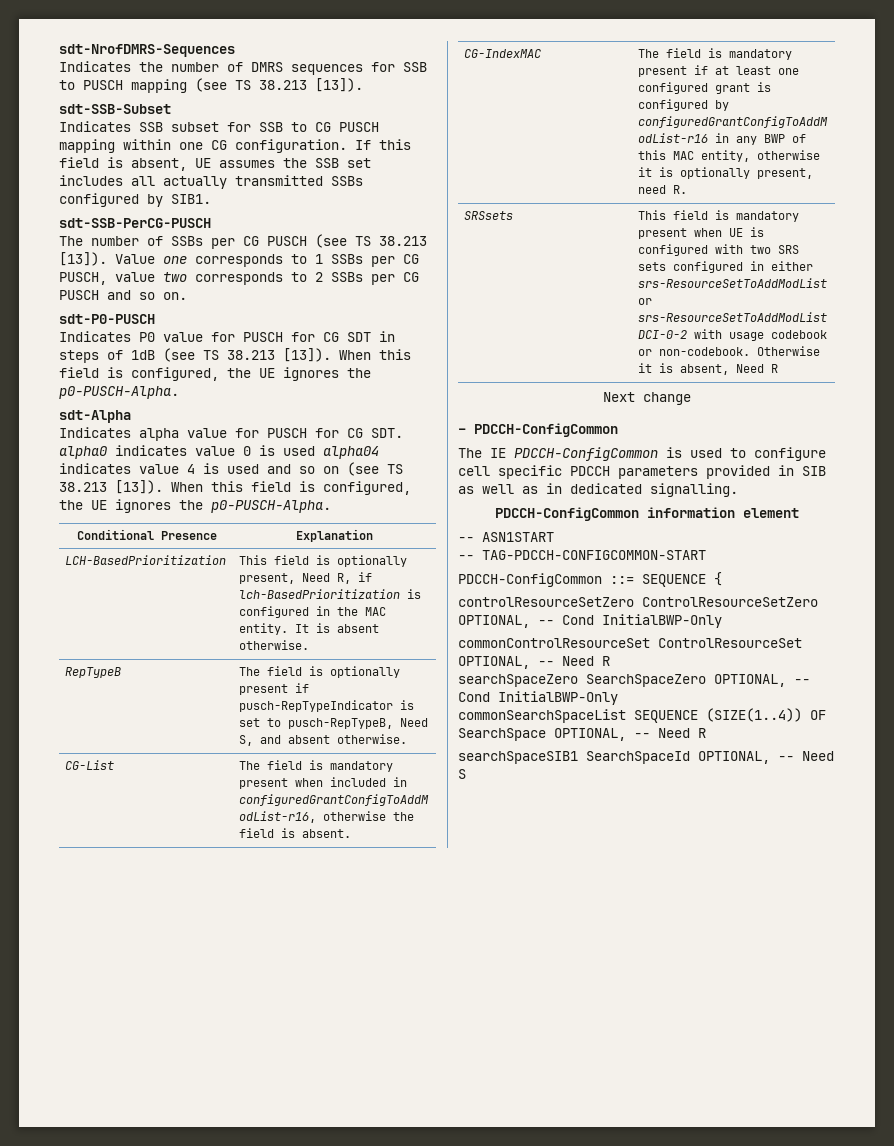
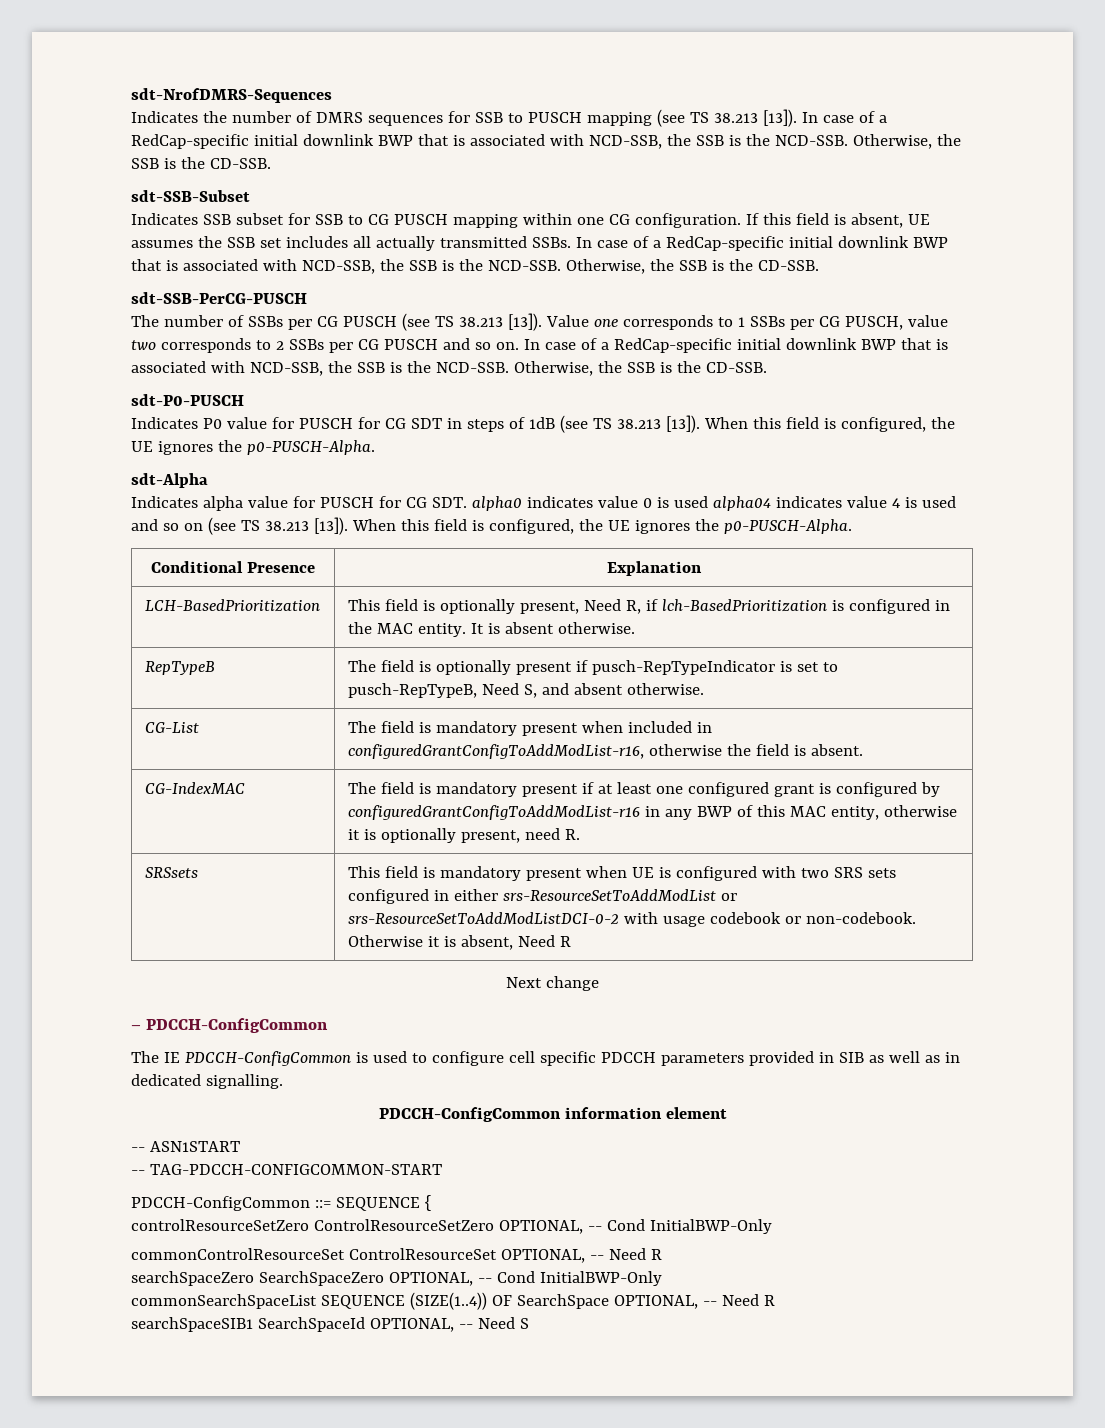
(363, 85) none -> [801,111,887,123] [131,134,961,149] [131,157,271,169] In case of a RedCap-specific initial downlink BWP that is associated with NCD-SSB, the SSB is the NCD-SSB. Otherwise, the SSB is the CD-SSB.
[331,176,363,186] [59,193,211,207] SSBs configured by SIB1. -> [531,236,948,251] [131,259,819,274] SSBs. In case of a RedCap-specific initial downlink BWP that is associated with NCD-SSB, the SSB is the NCD-SSB. Otherwise, the SSB is the CD-SSB.
(187, 296) none -> [523,338,948,353] [131,361,767,376] In case of a RedCap-specific initial downlink BWP that is associated with NCD-SSB, the SSB is the NCD-SSB. Otherwise, the SSB is the CD-SSB.

